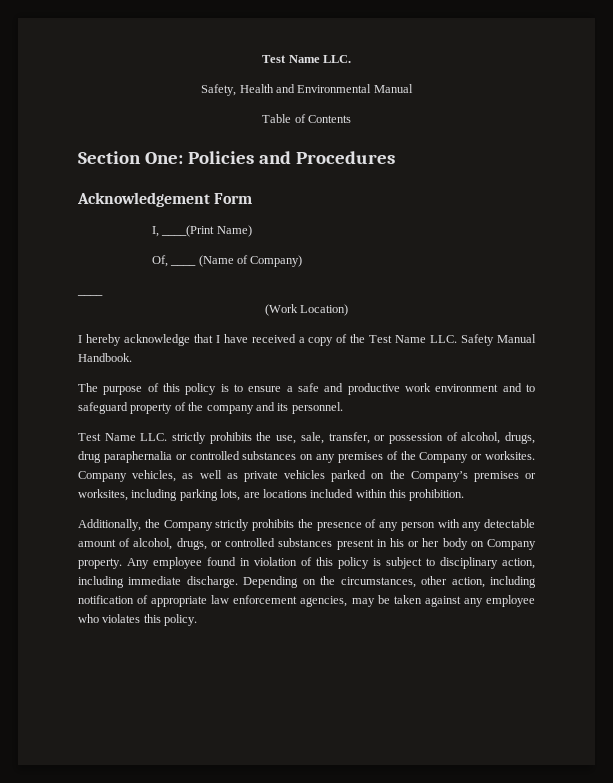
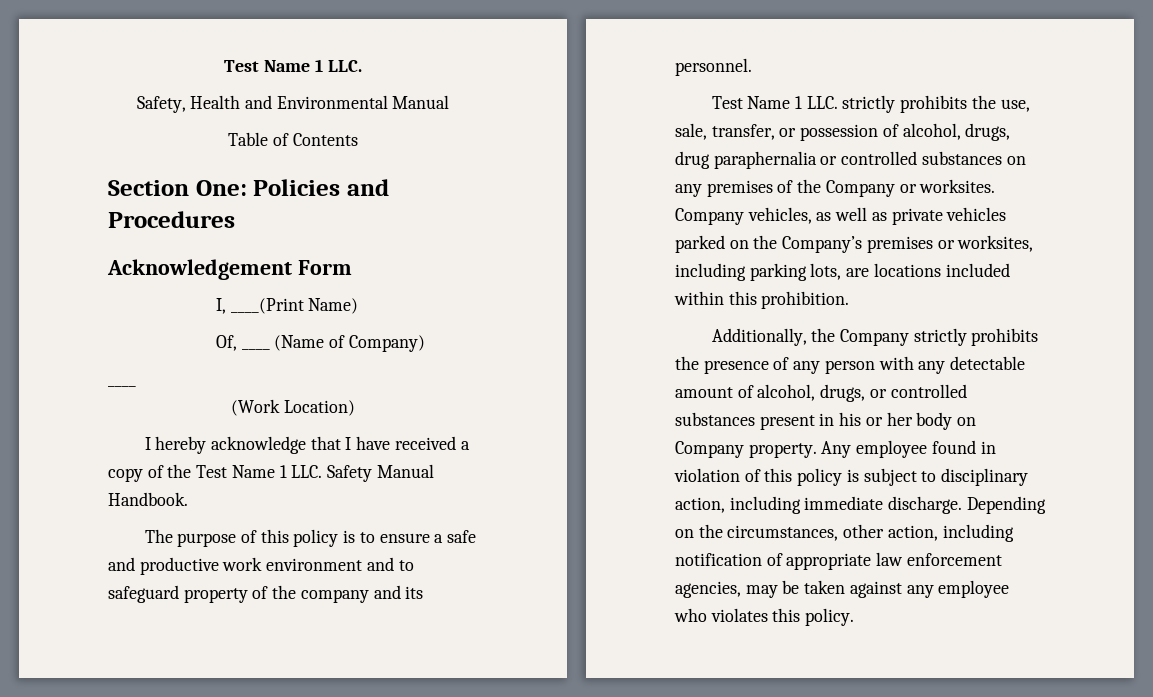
[262,55,320,63] Test Name -> [224,59,323,72] Test Name 1
(427, 339) none -> [279,465,287,478] 1
(136, 437) none -> [794,96,802,109] 1

